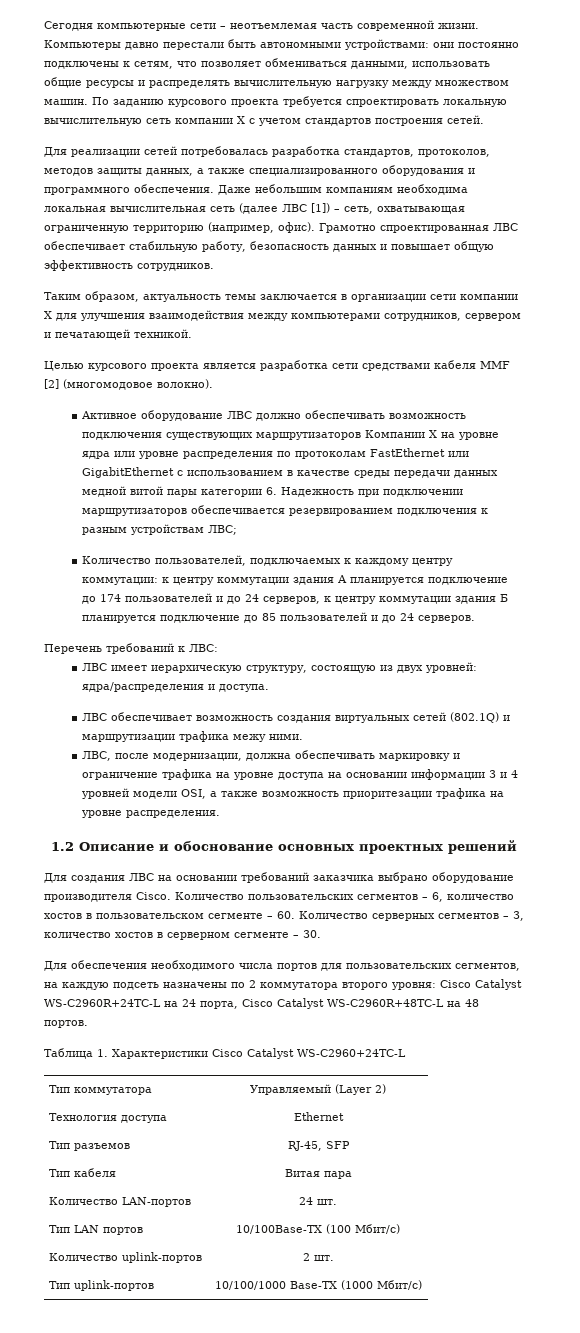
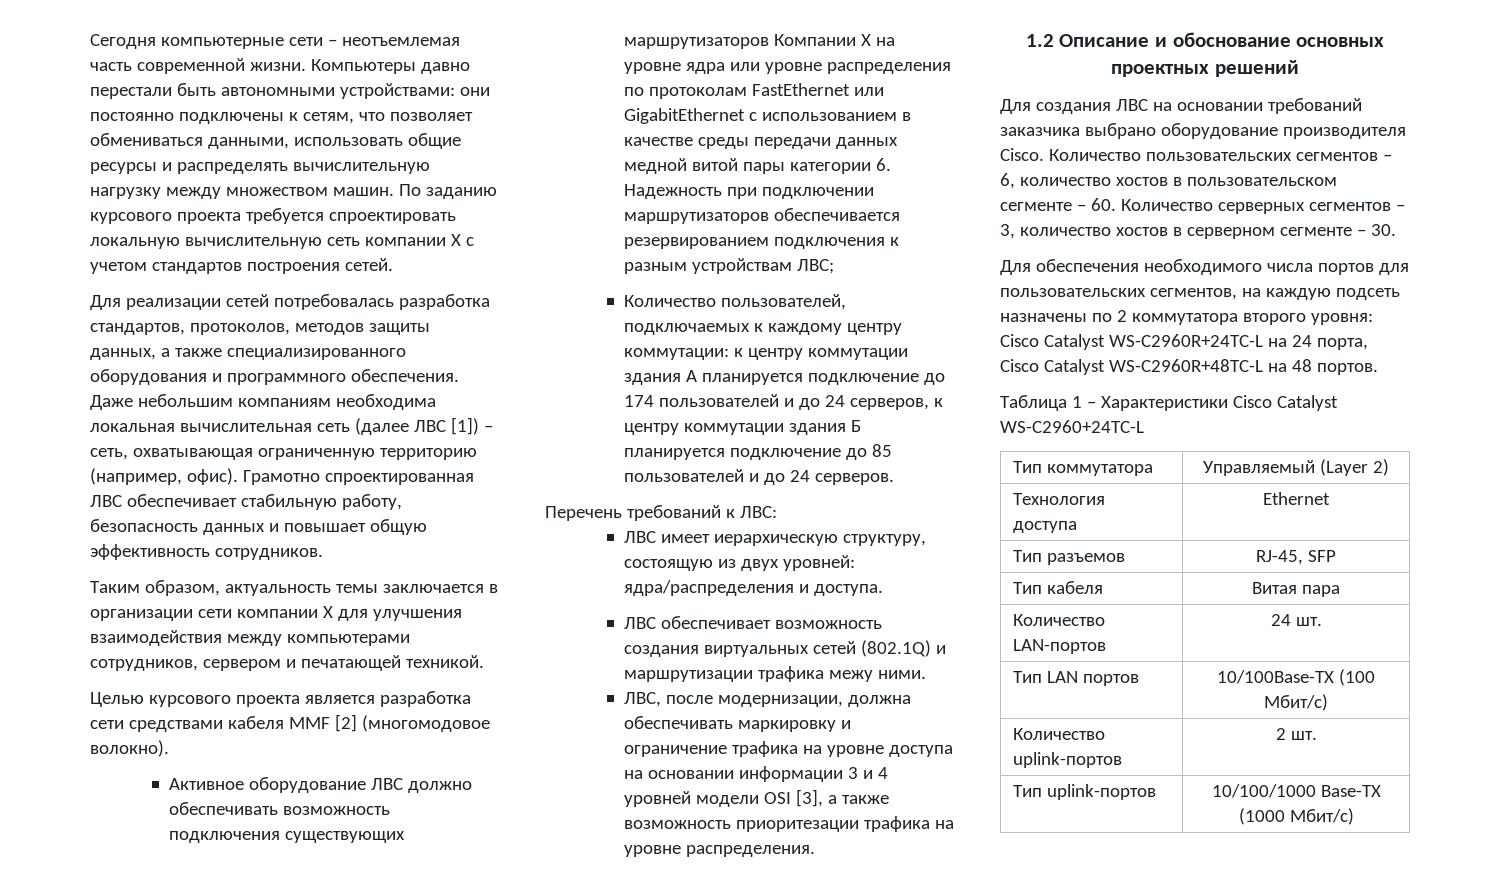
[180,789,206,799] OSI, -> [763,789,823,807] OSI [3],
[97,1049,108,1057] 1. -> [1071,396,1096,408] 1 –

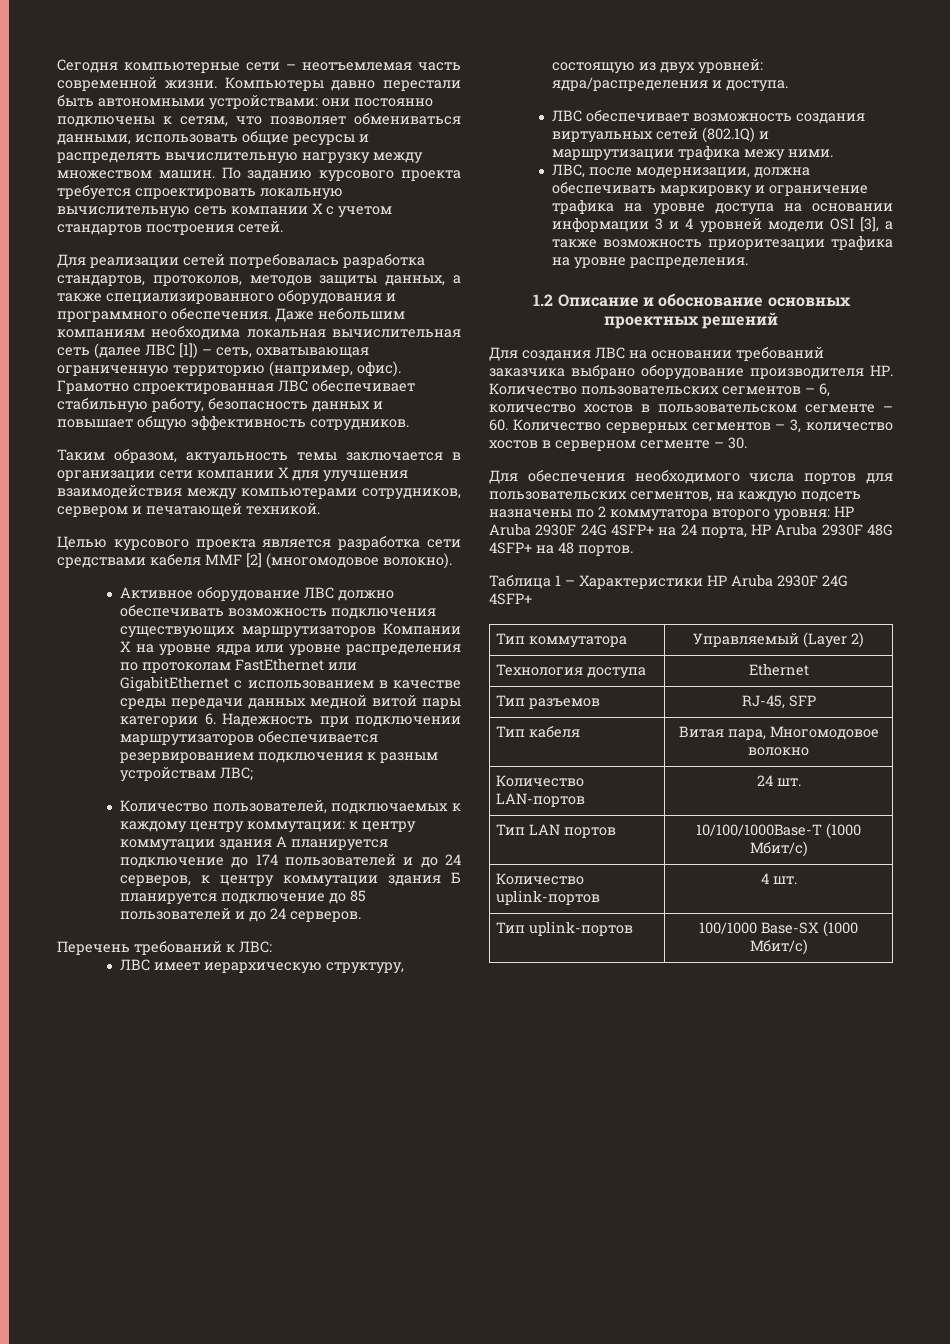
[1000,148,1044,161] Cisco. -> [870,365,893,376] HP.
[1000,334,1368,350] [1000,359,1263,375] Cisco Catalyst WS-C2960R+24TC-L на 24 порта, Cisco Catalyst WS-C2960R+48TC-L -> [834,506,854,517] [489,523,893,538] [489,542,532,554] HP Aruba 2930F 24G 4SFP+ на 24 порта, HP Aruba 2930F 48G 4SFP+
[1232,395,1338,411] [1000,420,1144,433] Cisco Catalyst WS-C2960+24TC-L -> [707,574,848,587] [489,593,532,605] HP Aruba 2930F 24G 4SFP+
[1301,585,1340,597] пара -> [727,726,879,740] [748,747,809,756] пара, Многомодовое волокно
[1217,669,1375,686] 10/100Base-TX (100 -> [696,823,861,839] 10/100/1000Base-T (1000
[1275,728,1286,740] 2 -> [760,873,769,884] 4
[1211,784,1381,798] 10/100/1000 Base-TX -> [699,922,819,934] 100/1000 Base-SX

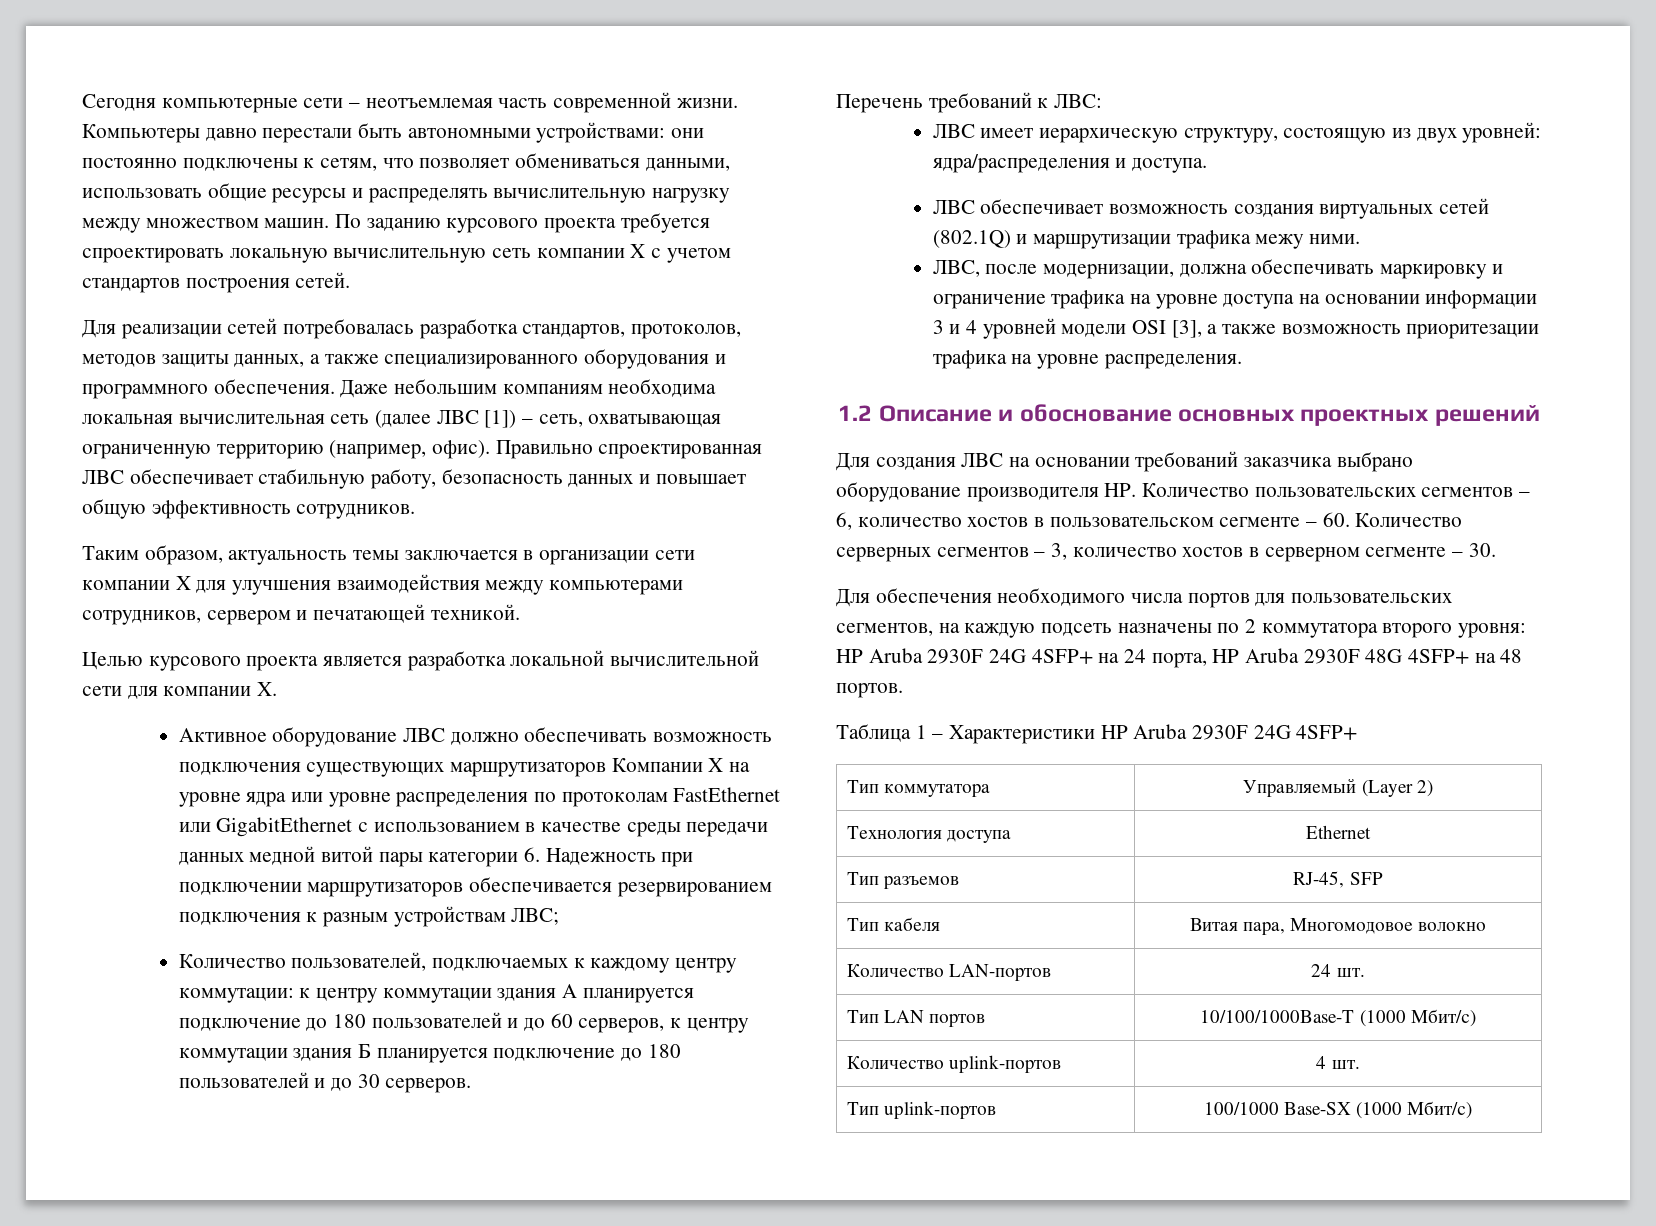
[57,380,129,394] Грамотно -> [495,440,593,459] Правильно
[427,539,462,548] [57,553,452,569] сети средствами кабеля MMF [2] (многомодовое волокно). -> [510,650,760,666] [82,682,278,699] локальной вычислительной сети для компании Х.
[255,854,461,868] 174 пользователей и до 24 -> [332,1012,573,1031] 180 пользователей и до 60
[350,890,367,902] [120,908,287,922] 85 пользователей и до 24 -> [647,1044,681,1058] [178,1072,380,1091] 180 пользователей и до 30

